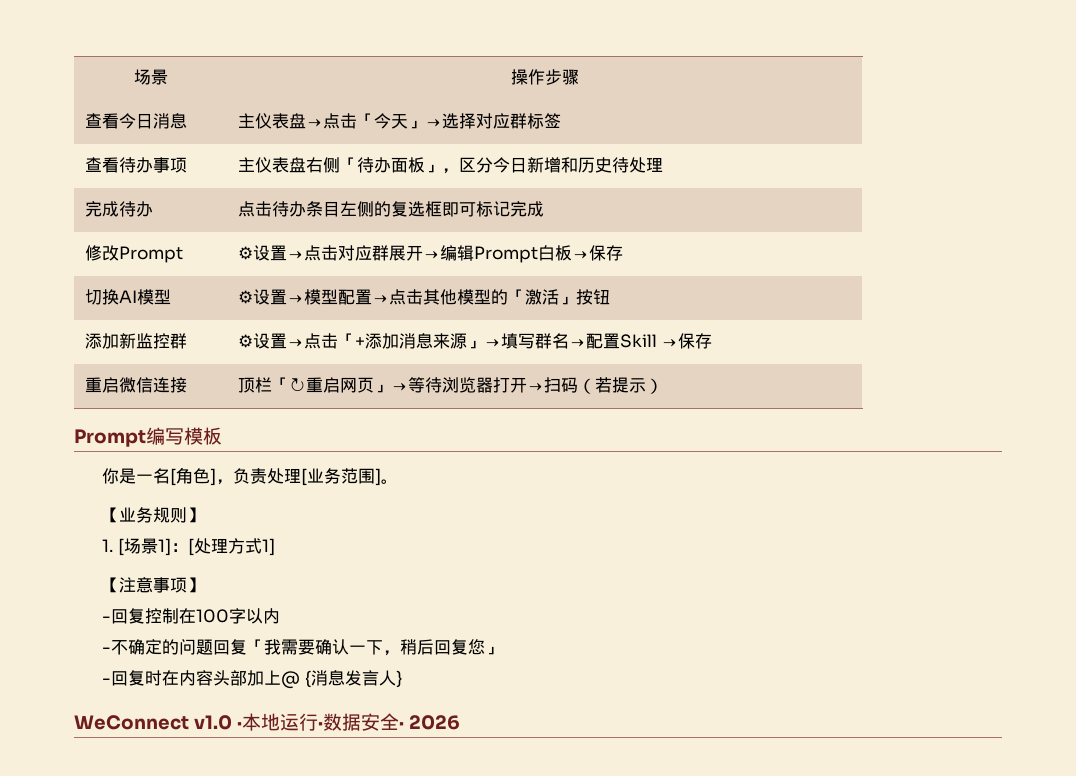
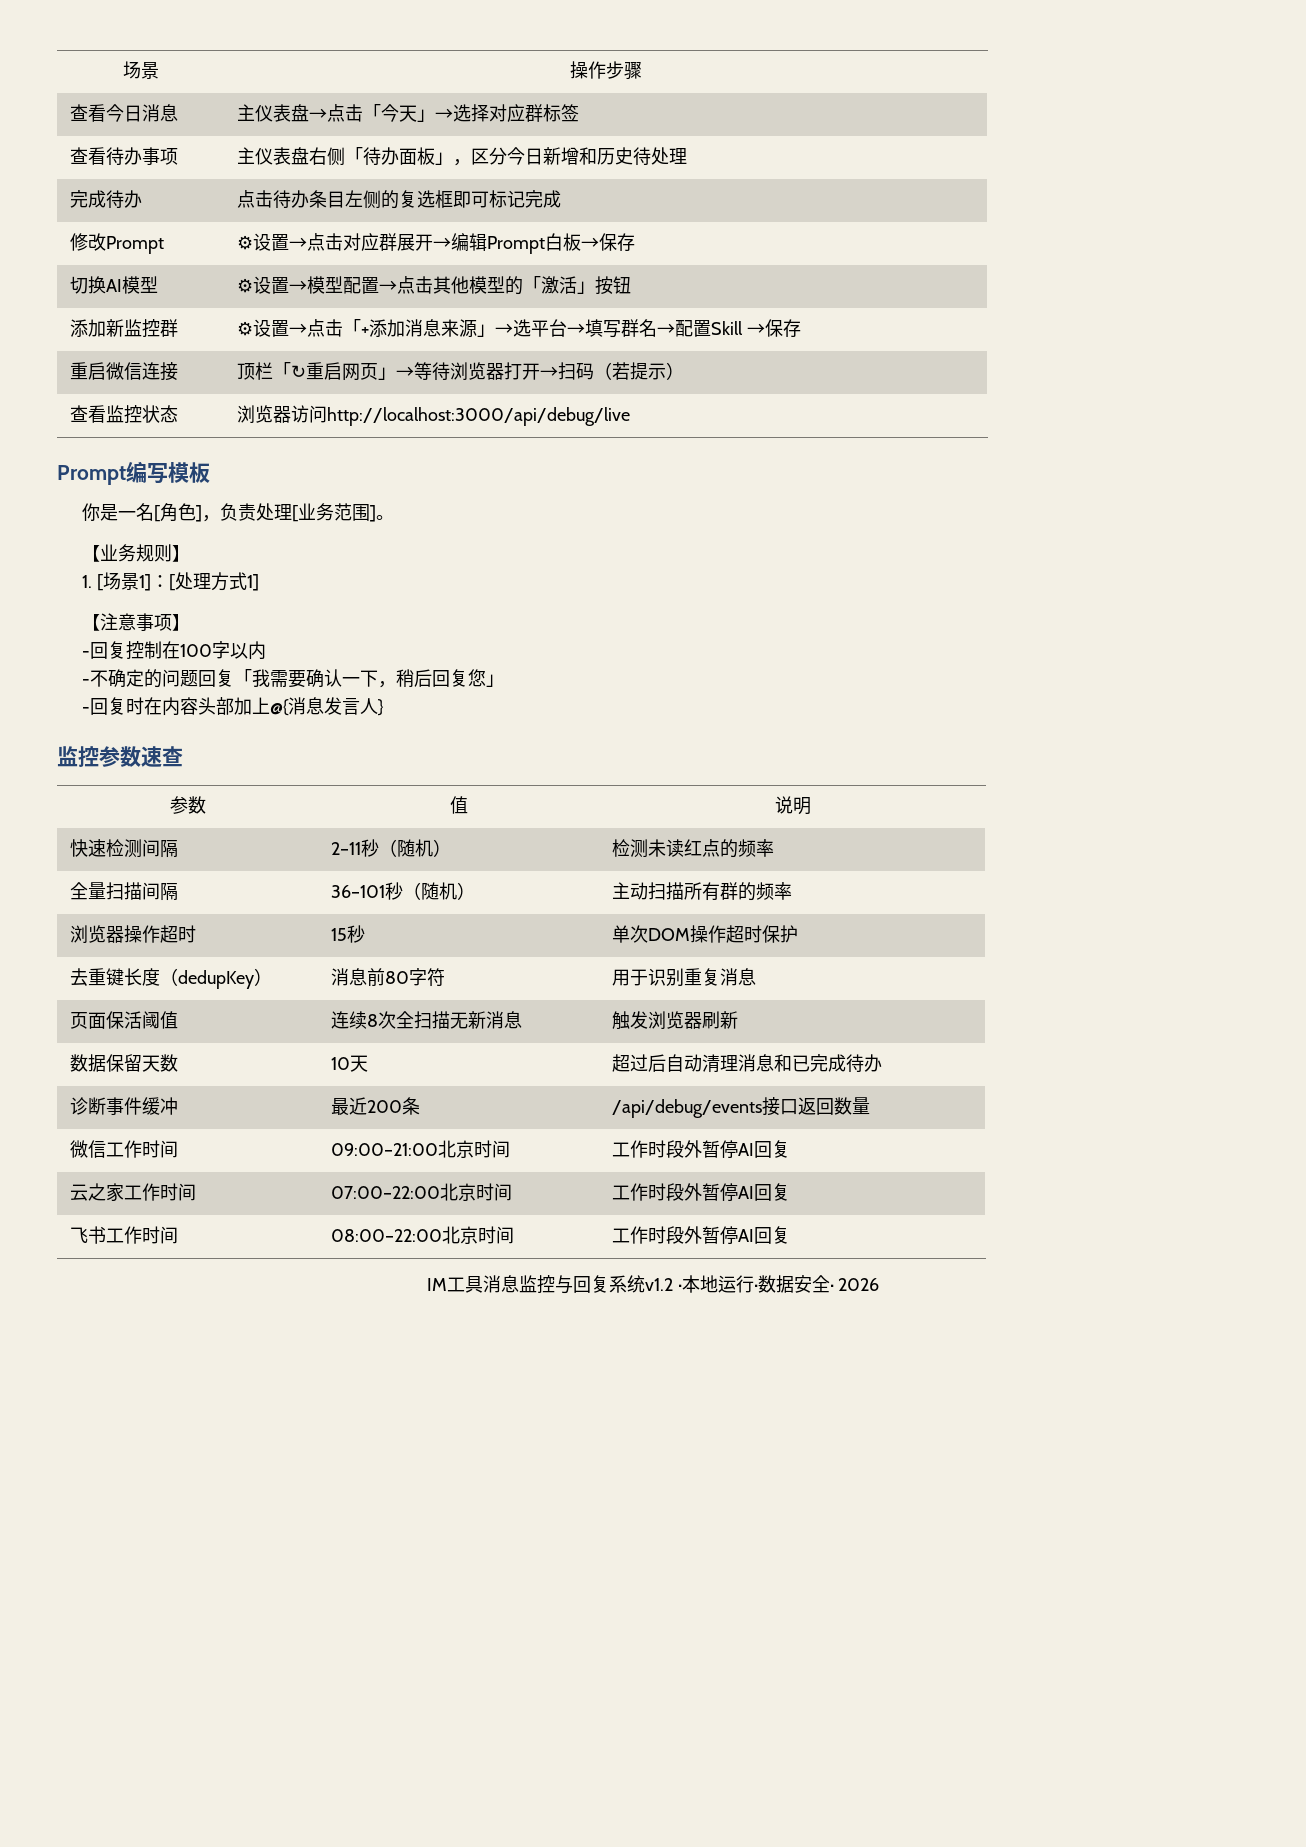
(501, 343) none -> [513,319,586,337] 选平台→
(663, 386) none -> [70,405,179,424] [237,405,631,426] // 查看监控状态 | 浏览器访问http://localhost:3000/api/debug/live
[280,670,311,689] @ { -> [269,699,289,716] @{
[74,715,232,730] WeConnect v1.0 -> [57,746,183,767] [170,796,206,814] [450,796,468,814] [774,796,811,815] [70,839,179,858] [331,839,452,857] [612,839,775,858] [70,882,179,901] [331,882,476,900] [612,882,793,901] [70,925,197,943] [331,925,366,943] [612,925,799,943] [70,968,273,989] [331,968,446,987] [612,968,757,987] [70,1011,179,1029] [331,1011,523,1029] [612,1011,739,1030] [70,1054,179,1072] [331,1055,369,1072] [612,1054,883,1073] [70,1097,179,1115] [331,1097,421,1115] [612,1097,871,1118] [70,1140,179,1158] [331,1140,511,1158] [612,1140,791,1158] [70,1183,197,1202] [331,1183,513,1201] [612,1183,791,1201] [70,1226,179,1244] [331,1226,515,1244] [612,1226,791,1244] [426,1275,673,1294] 监控参数速查 // 参数 | 值 | 说明 // 快速检测间隔 | 2–11秒（随机） | 检测未读红点的频率 // 全量扫描间隔 | 36–101秒（随机） | 主动扫描所有群的频率 // 浏览器操作超时 | 15秒 | 单次DOM操作超时保护 // 去重键长度（dedupKey） | 消息前80字符 | 用于识别重复消息 // 页面保活阈值 | 连续8次全扫描无新消息 | 触发浏览器刷新 // 数据保留天数 | 10天 | 超过后自动清理消息和已完成待办 // 诊断事件缓冲 | 最近200条 | /api/debug/events接口返回数量 // 微信工作时间 | 09:00–21:00北京时间 | 工作时段外暂停AI回复 // 云之家工作时间 | 07:00–22:00北京时间 | 工作时段外暂停AI回复 // 飞书工作时间 | 08:00–22:00北京时间 | 工作时段外暂停AI回复 // IM工具消息监控与回复系统v1.2

